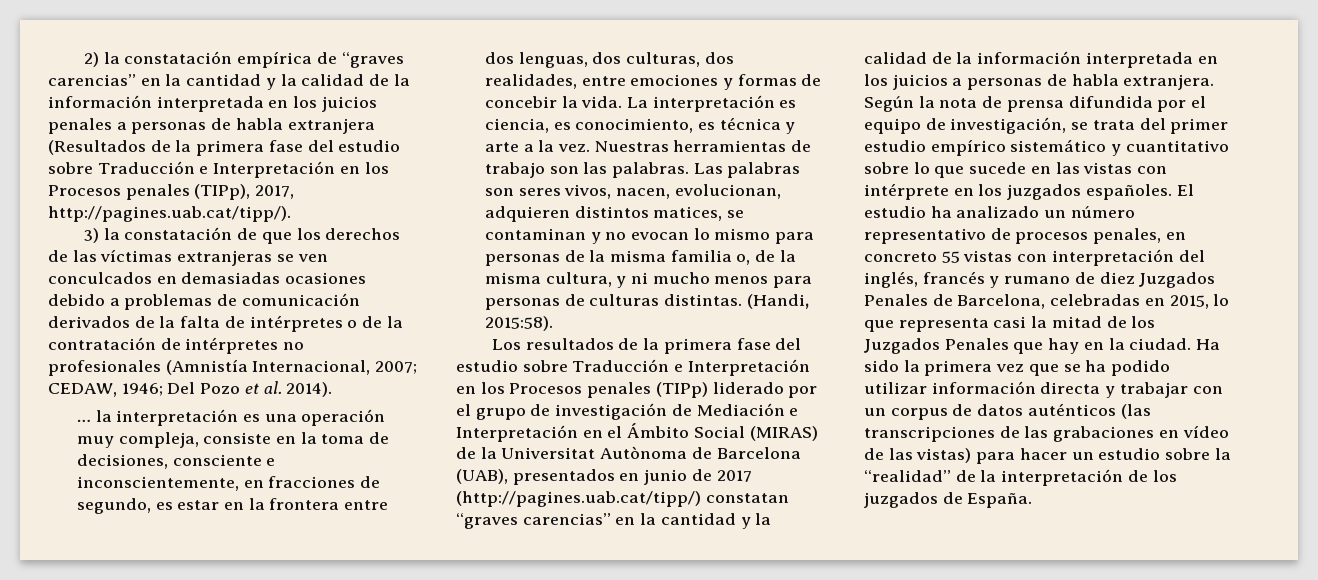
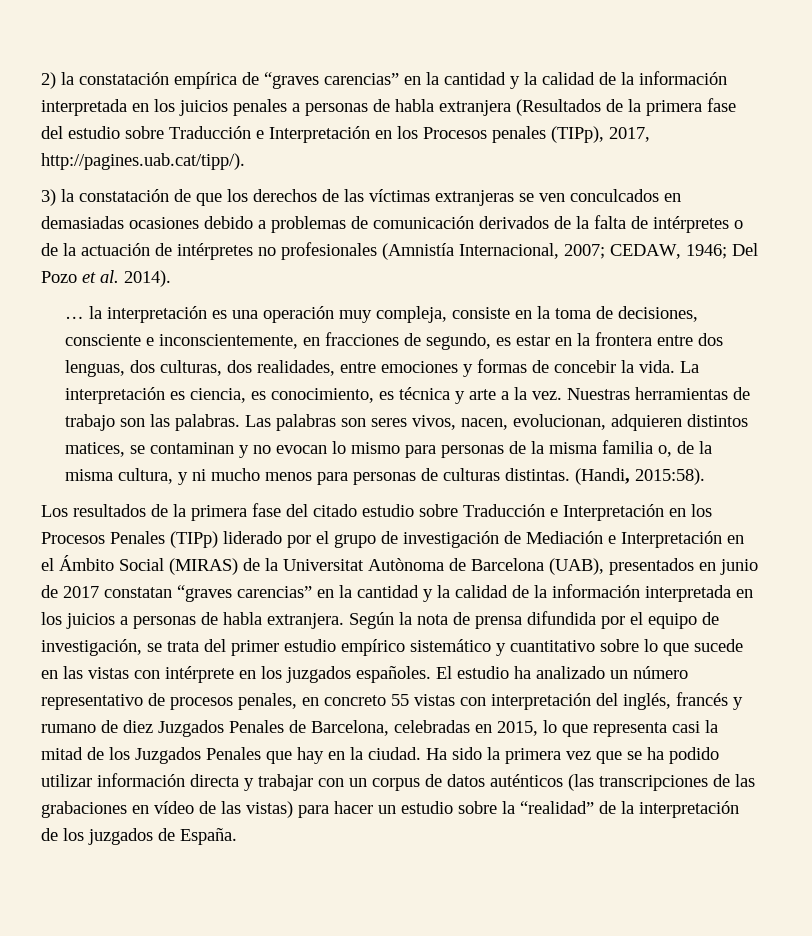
[48,337,156,350] contratación -> [81,243,150,256] actuación
[456,359,810,376] [456,382,652,398] estudio sobre Traducción e Interpretación en los Procesos penales -> [313,504,712,521] [41,531,165,544] citado estudio sobre Traducción e Interpretación en los Procesos Penales
[456,491,701,507] (http://pagines.uab.cat/tipp/) -> (99, 592) none

